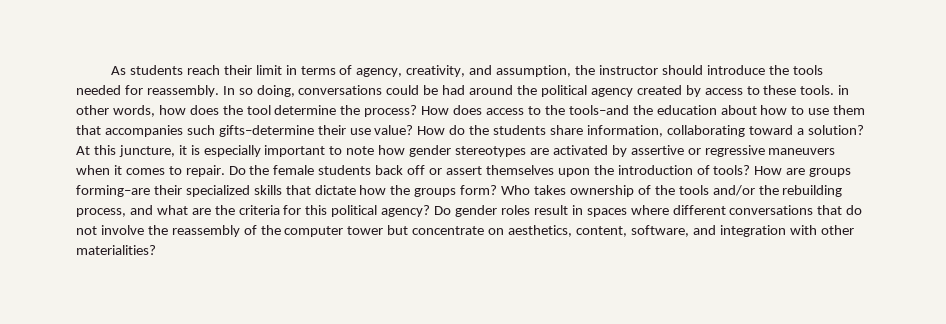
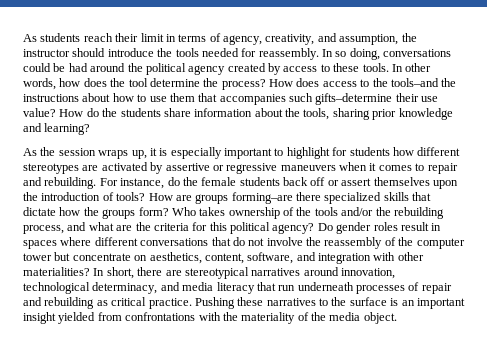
[838,85,850,95] in -> [391,64,403,72] In
[656,105,717,115] education -> [23,94,79,102] instructions
[586,125,864,137] [76,145,175,157] information, collaborating toward a solution? At this juncture, -> [194,108,453,120] [23,123,91,135] [23,147,147,159] information about the tools, sharing prior knowledge and learning? // As the session wraps up,
[346,145,452,157] note how gender -> [286,147,461,159] highlight for students how different
[185,165,246,177] repair. Do -> [427,163,458,174] [23,177,180,189] repair and rebuilding. For instance, do
[153,185,182,195] their -> [296,192,321,201] there
(156, 250) none -> [93,267,395,279] [23,282,452,294] [23,297,465,309] [23,312,397,324] In short, there are stereotypical narratives around innovation, technological determinacy, and media literacy that run underneath processes of repair and rebuilding as critical practice. Pushing these narratives to the surface is an important insight yielded from confrontations with the materiality of the media object.

